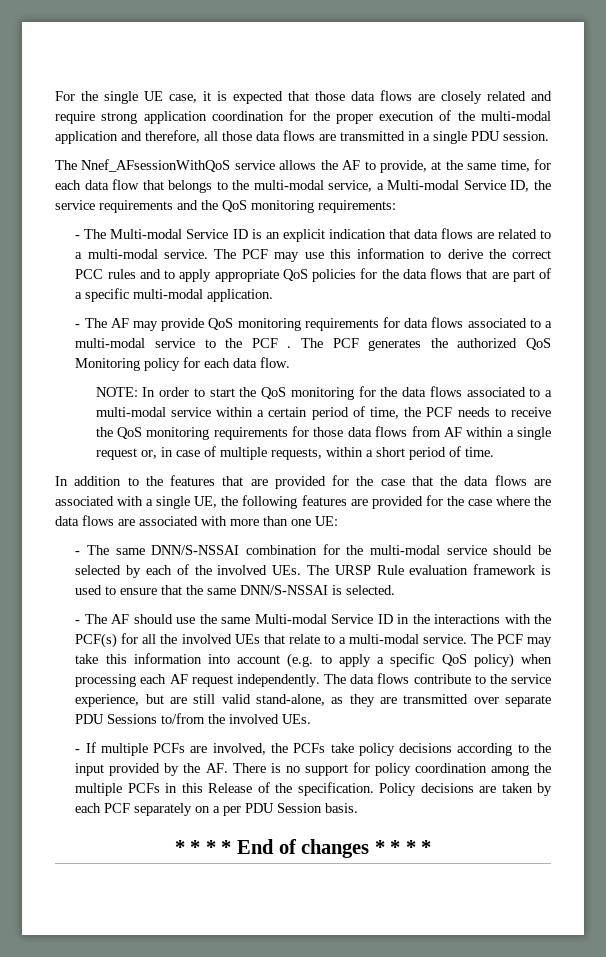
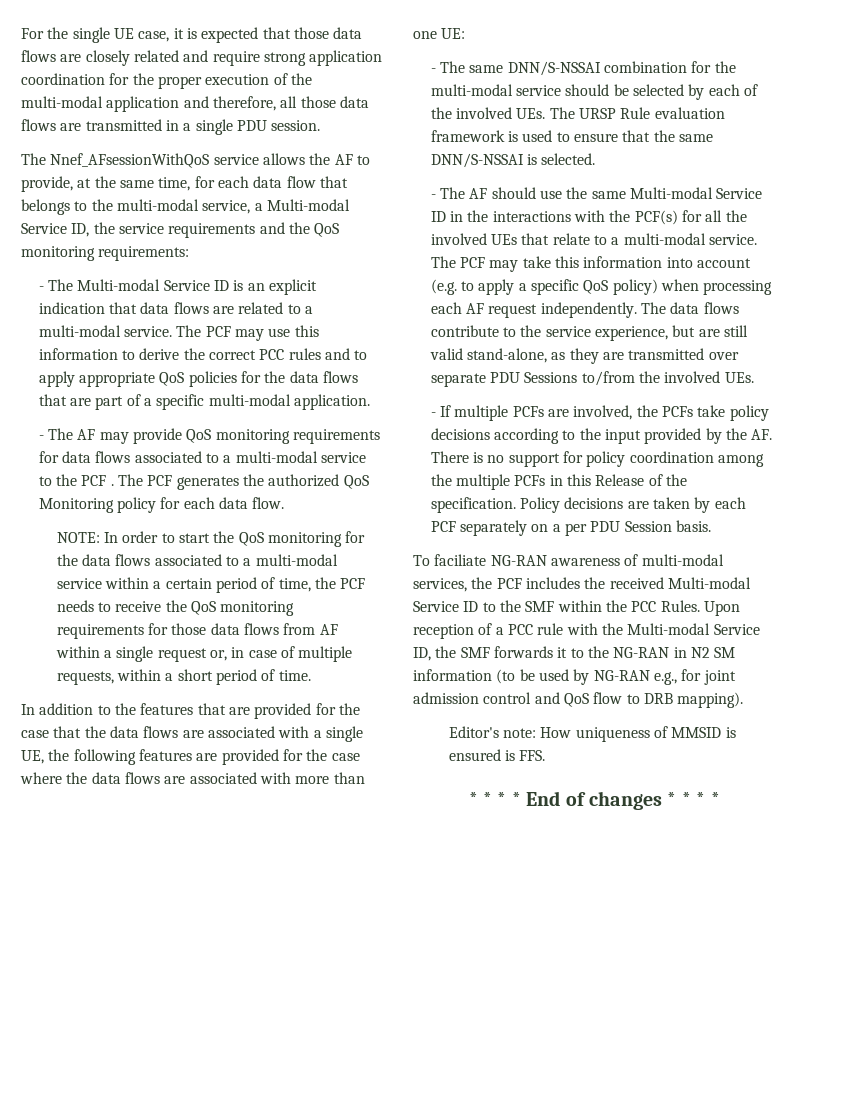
(359, 808) none -> [413,554,724,566] [413,577,751,592] [413,600,740,616] [413,623,760,639] [413,646,736,661] [413,669,736,685] [413,692,744,708] [448,726,736,742] [448,749,546,761] // To faciliate NG-RAN awareness of multi-modal services, the PCF includes the received Multi-modal Service ID to the SMF within the PCC Rules. Upon reception of a PCC rule with the Multi-modal Service ID, the SMF forwards it to the NG-RAN in N2 SM information (to be used by NG-RAN e.g., for joint admission control and QoS flow to DRB mapping). // Editor's note: How uniqueness of MMSID is ensured is FFS.

